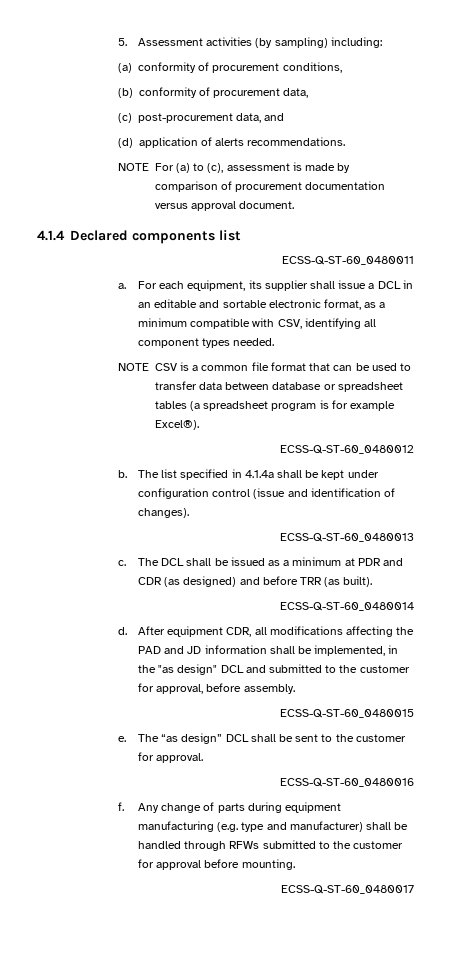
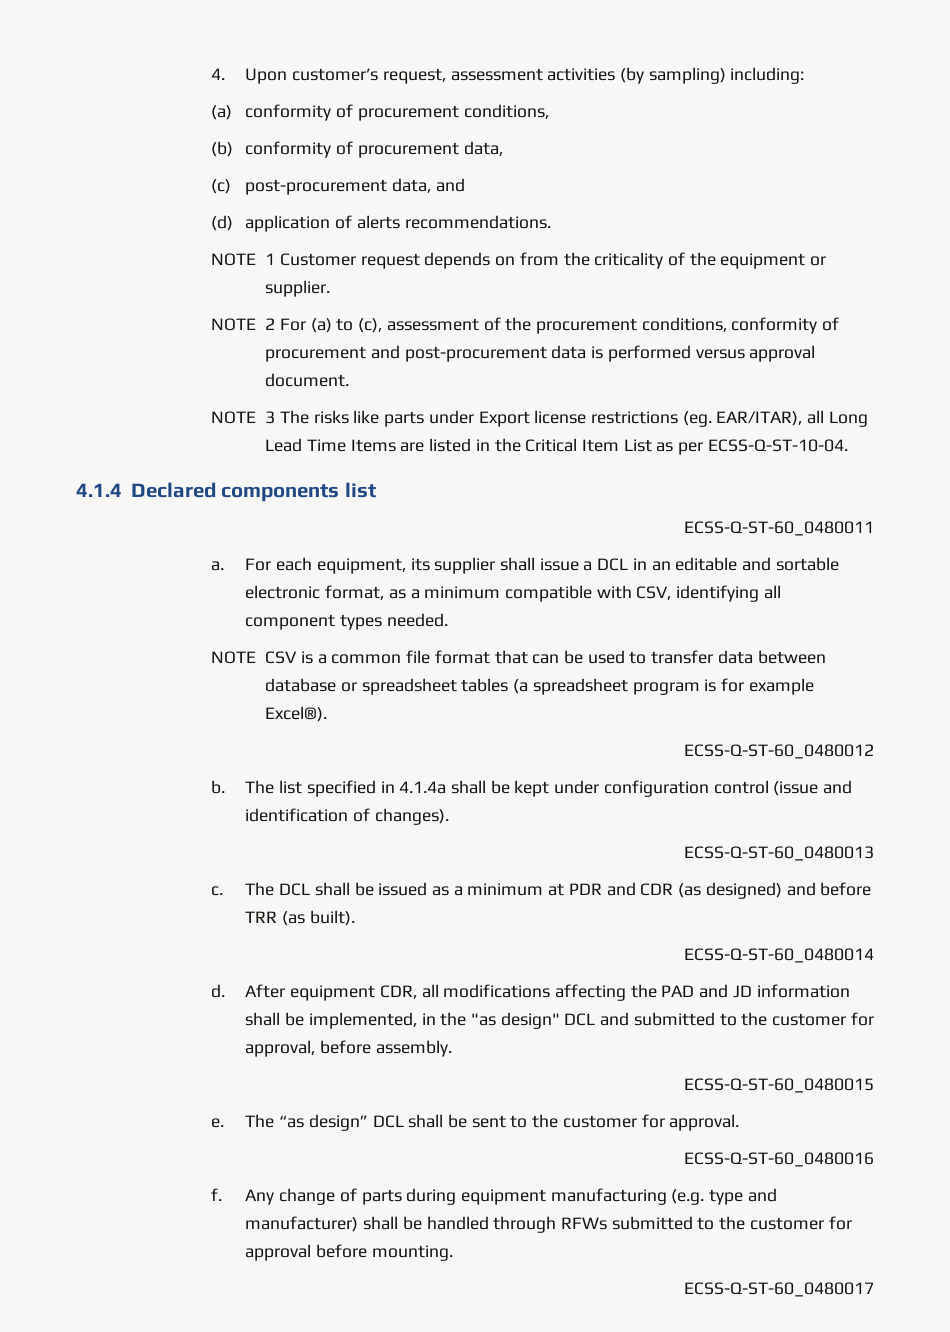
[117,38,203,46] 5. Assessment -> [211,68,543,84] 4. Upon customer’s request, assessment
(149, 167) none -> [265,252,827,269] [265,280,331,297] [211,318,276,331] 1 Customer request depends on from the criticality of the equipment or supplier. // NOTE 2
[292,162,351,173] [154,181,386,192] [154,201,295,211] is made by comparison of procurement documentation versus approval document. -> [483,317,840,334] [265,345,816,362] [265,373,350,387] [211,410,868,427] [265,438,848,455] of the procurement conditions, conformity of procurement and post-procurement data is performed versus approval document. // NOTE 3 The risks like parts under Export license restrictions (eg. EAR/ITAR), all Long Lead Time Items are listed in the Critical Item List as per ECSS-Q-ST-10-04.

